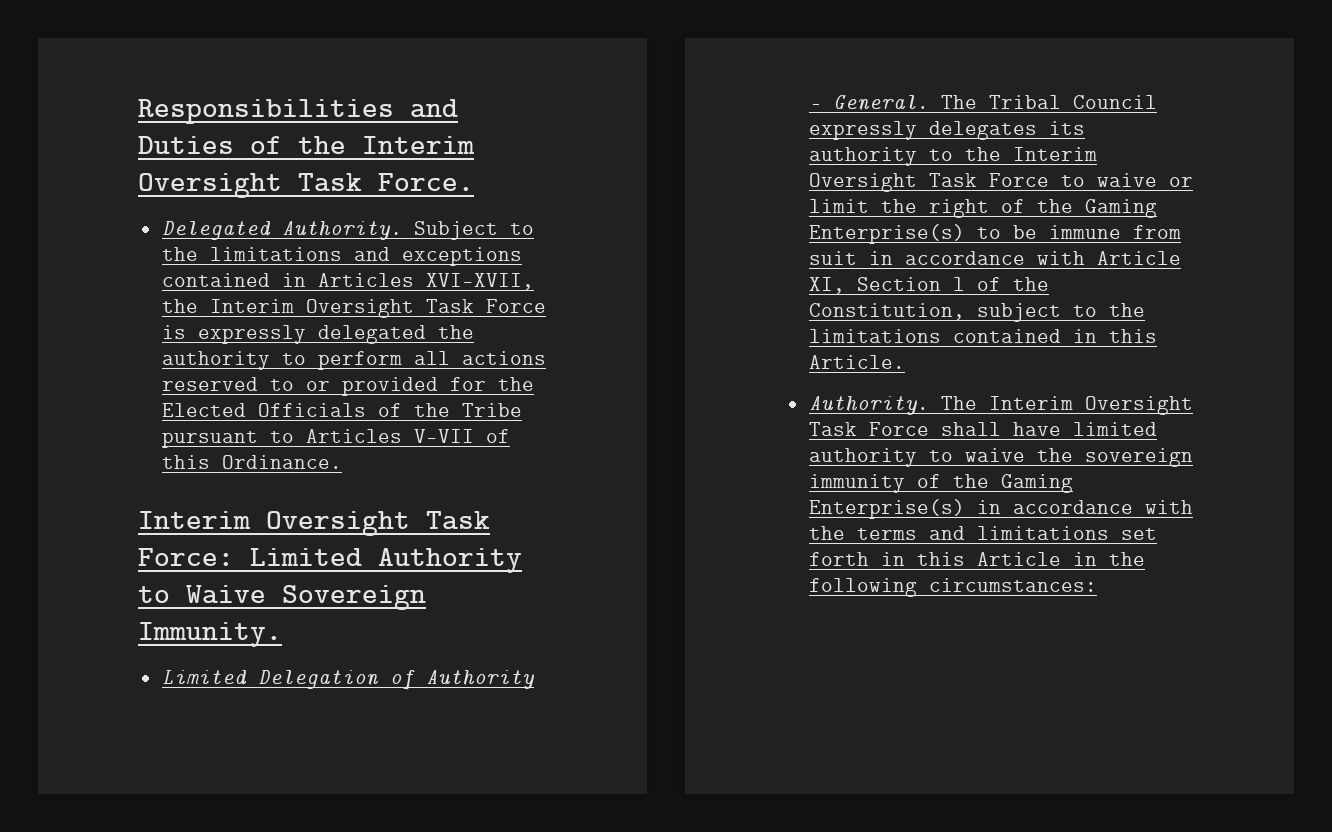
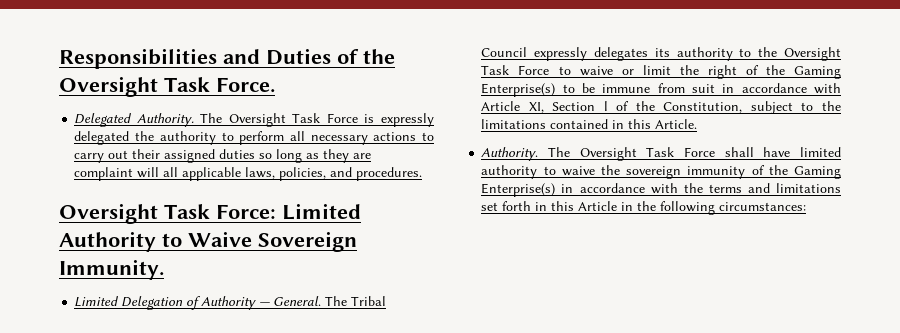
[362,136,475,154] Interim -> (395, 56) none
[413,221,534,240] [161,247,522,266] [161,273,534,290] [161,299,294,313] Subject to the limitations and exceptions contained in Articles XVI-XVII, the Interim -> [200,113,223,123] The
[461,351,546,365] [161,377,534,396] [161,403,522,417] [161,429,510,448] [161,455,342,469] [138,511,251,529] actions reserved to or provided for the Elected Officials of the Tribe pursuant to Articles V-VII of this Ordinance. // Interim -> [310,132,434,145] [74,149,372,163] [74,167,423,181] necessary actions to carry out their assigned duties so long as they are complaint will all applicable laws, policies, and procedures. //
[1012,147,1097,161] Interim -> (778, 52) none
[988,396,1073,410] Interim -> (571, 152) none

